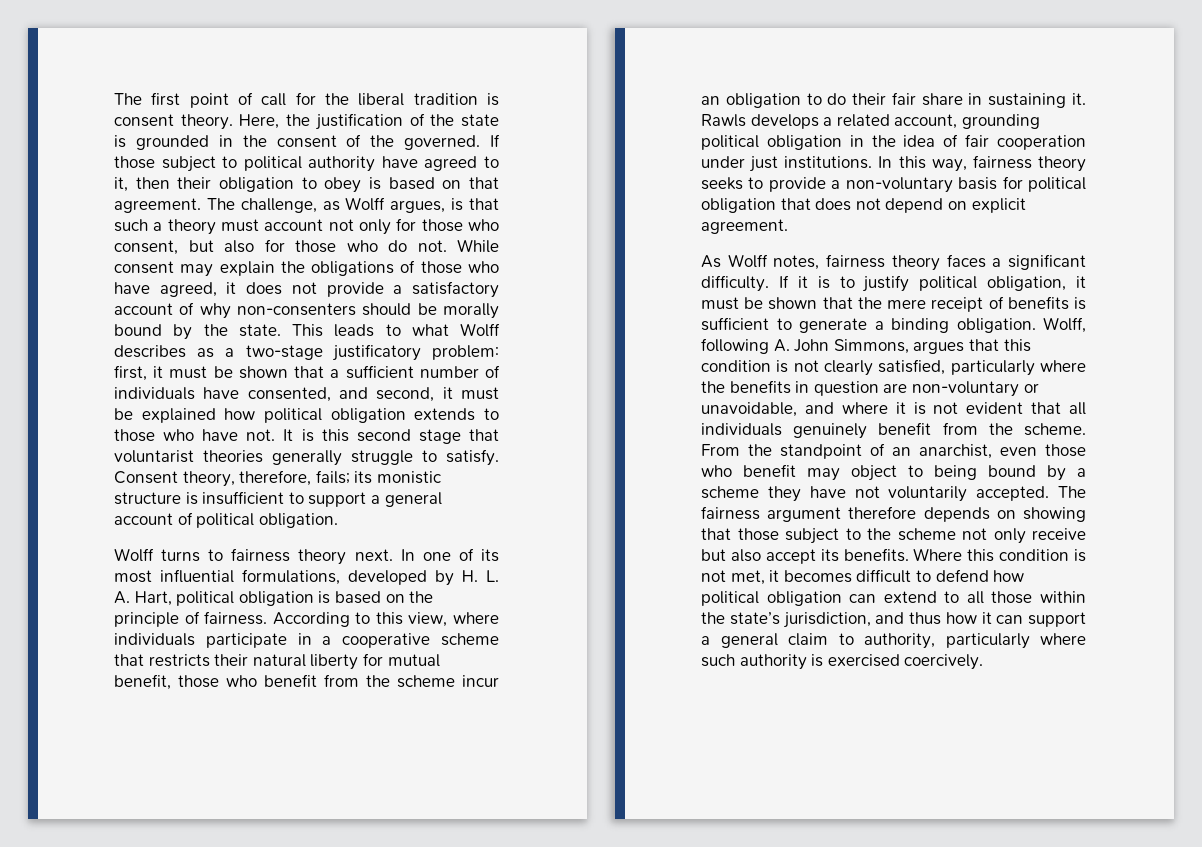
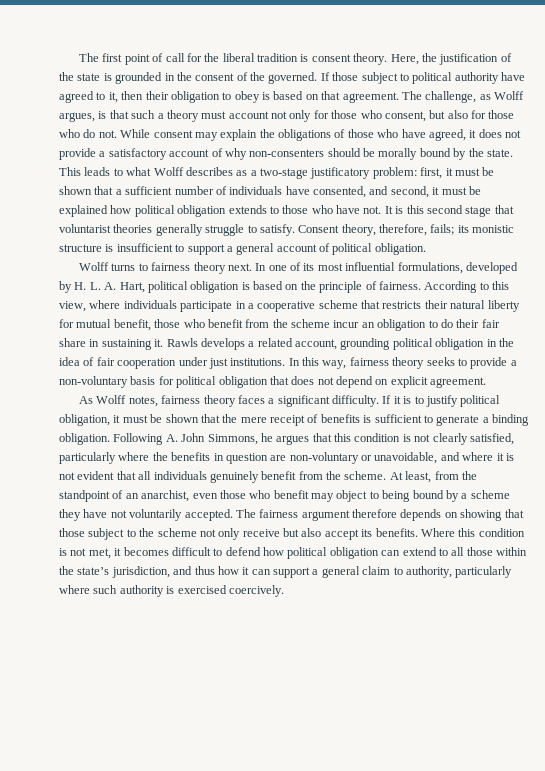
[1043,317,1086,333] [701,338,769,354] Wolff, following -> [113,433,164,445] Following
(909, 346) none -> [260,433,273,442] he
[701,444,740,456] From -> [389,471,459,483] At least, from

